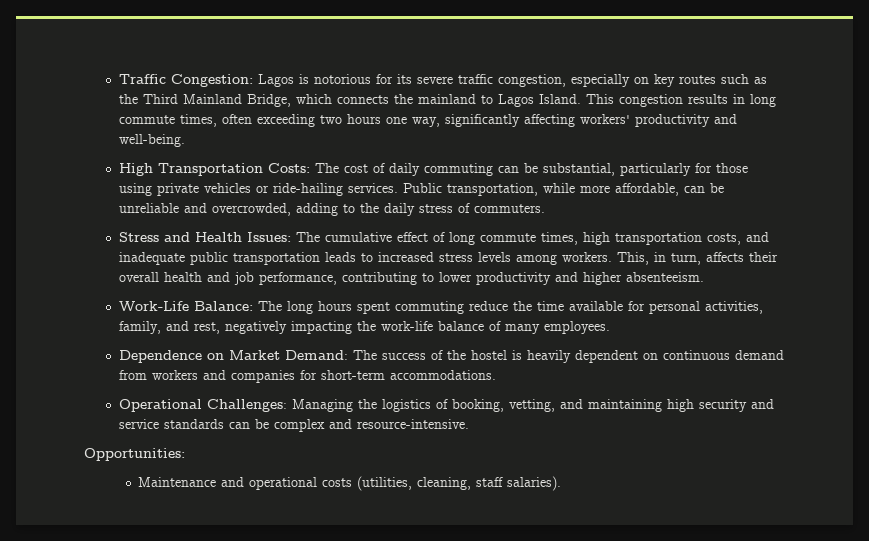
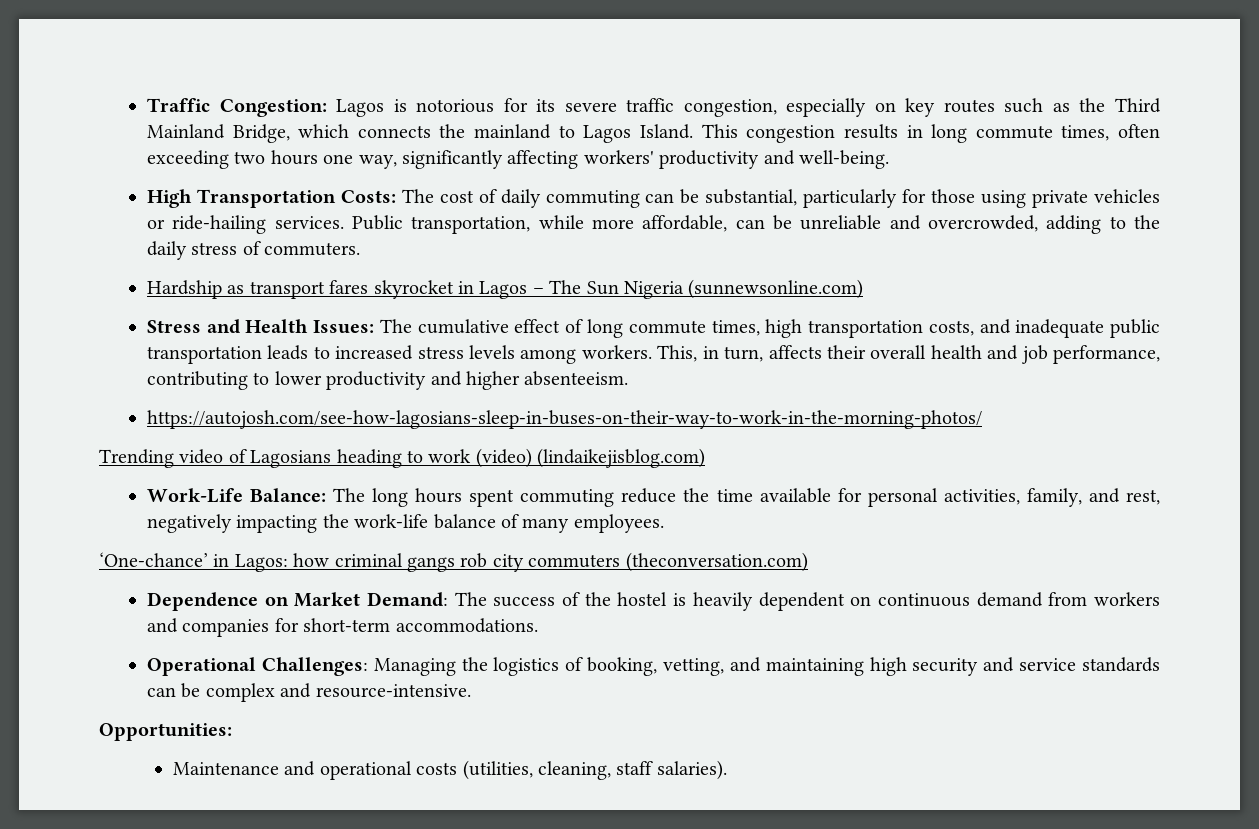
(545, 208) none -> [146,279,864,299] // Hardship as transport fares skyrocket in Lagos – The Sun Nigeria (sunnewsonline.com)
(704, 277) none -> [146,410,982,429] [99,448,706,468] // https://autojosh.com/see-how-lagosians-sleep-in-buses-on-their-way-to-work-in-the-morning-photos/ // Trending video of Lagosians heading to work (video) (lindaikejisblog.com)
(610, 327) none -> [99,552,808,572] // ‘One-chance’ in Lagos: how criminal gangs rob city commuters (theconversation.com)

